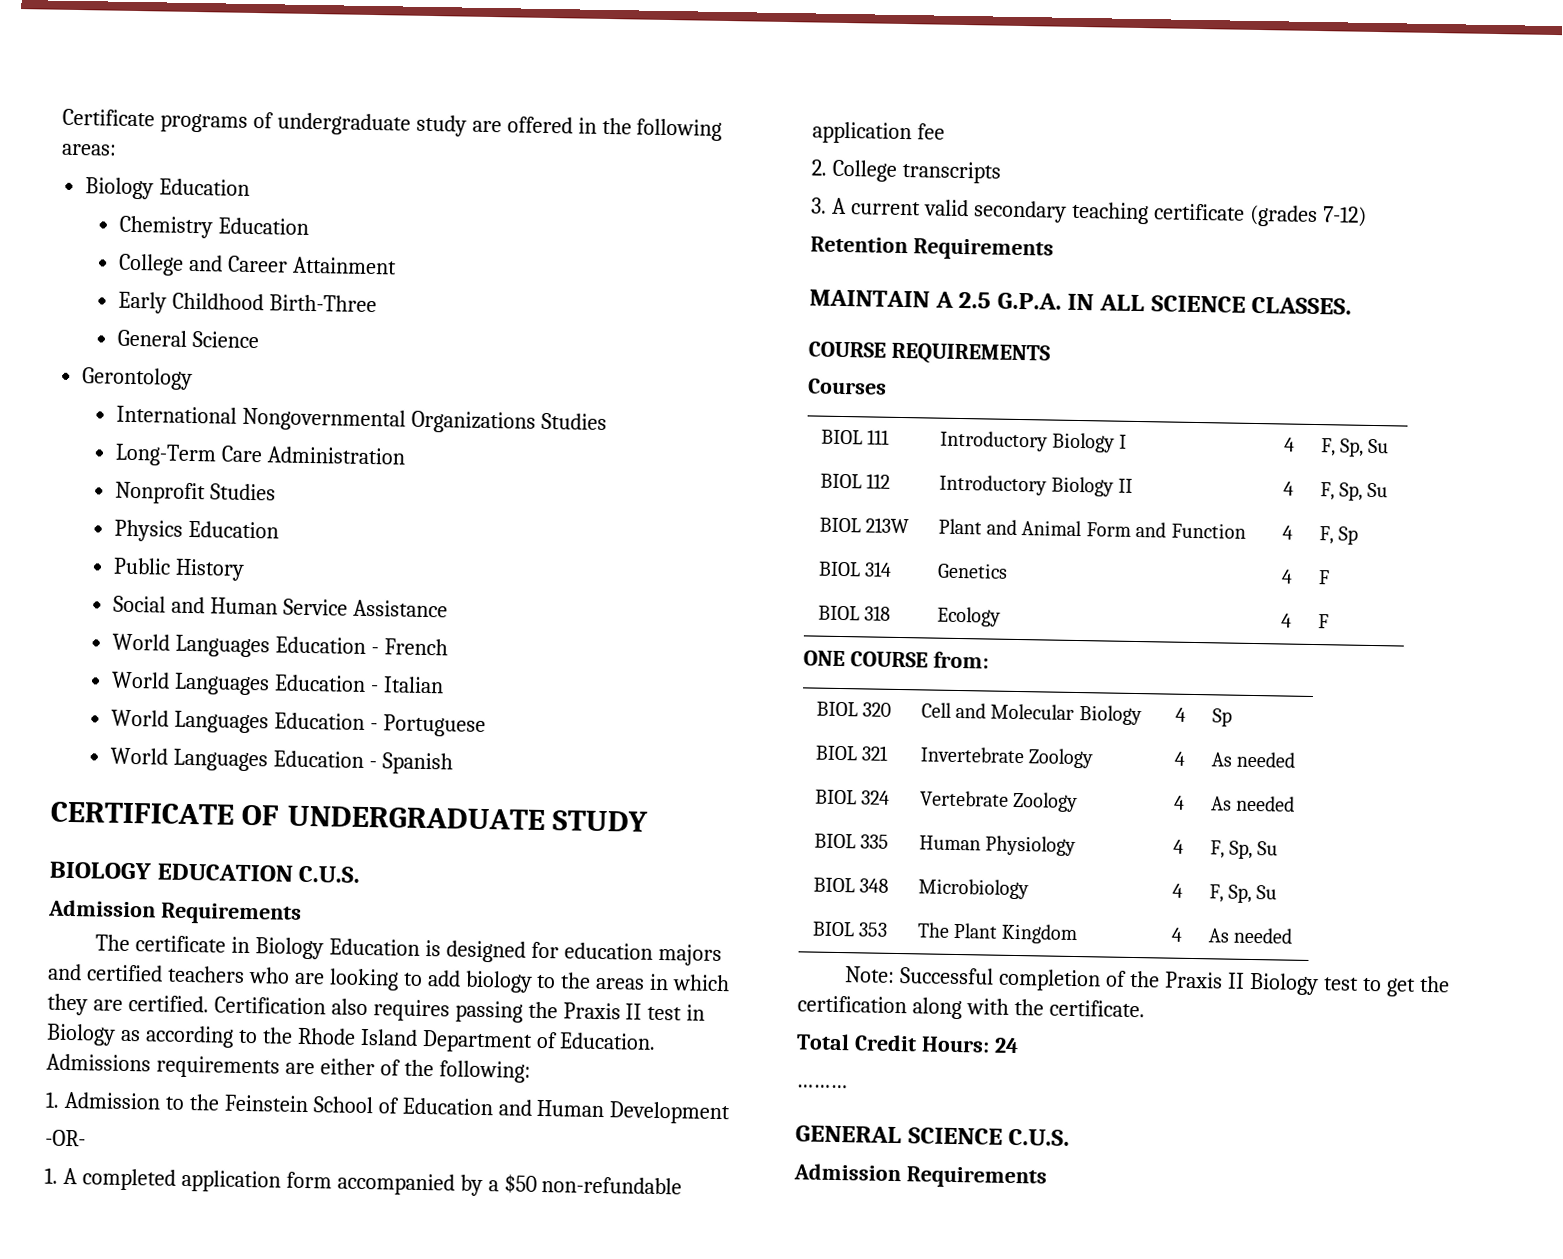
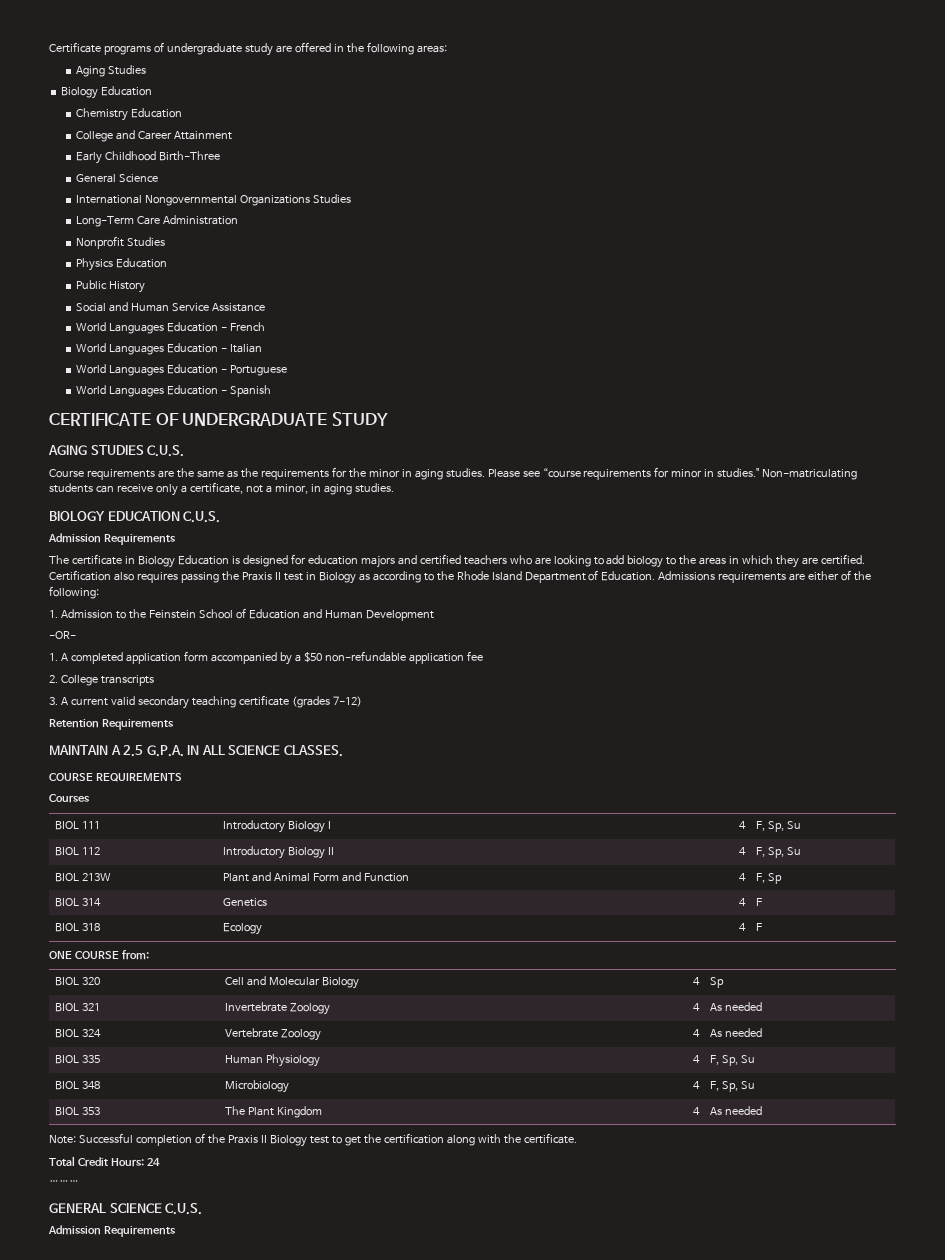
(117, 149) none -> [76,65,147,77] // Aging Studies
[81,367,194,391] // Gerontology -> (159, 178) none
(649, 821) none -> [48,445,185,457] [49,467,858,480] [49,482,394,496] // AGING STUDIES C.U.S. // Course requirements are the same as the requirements for the minor in aging studies. Please see “course requirements for minor in studies." Non-matriculating students can receive only a certificate, not a minor, in aging studies.

